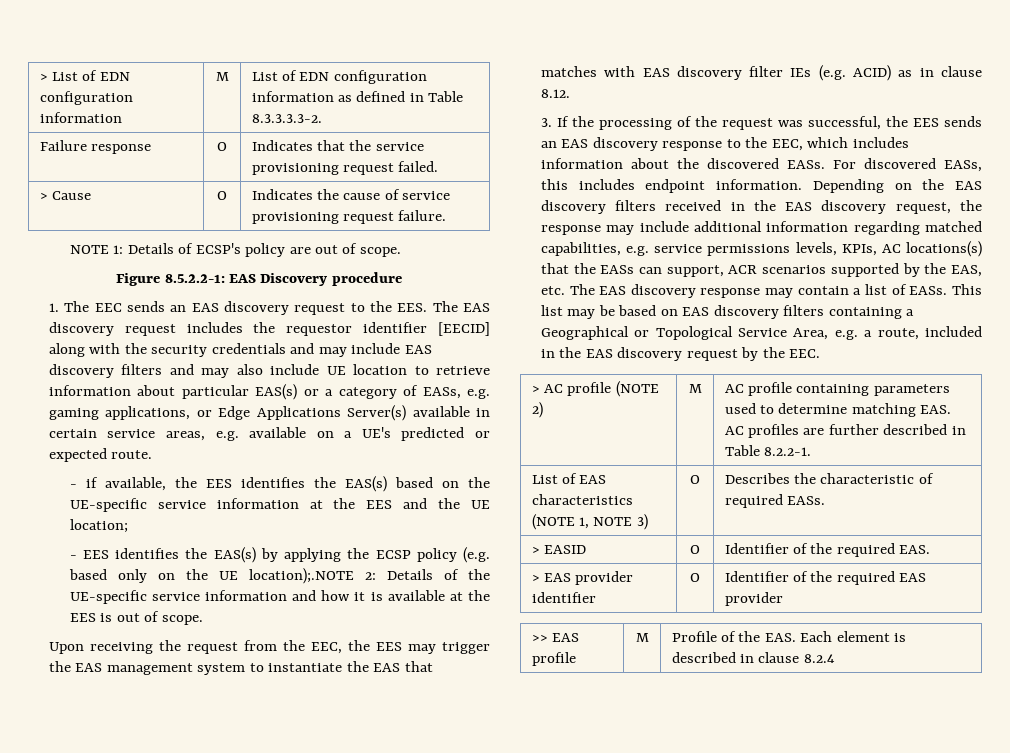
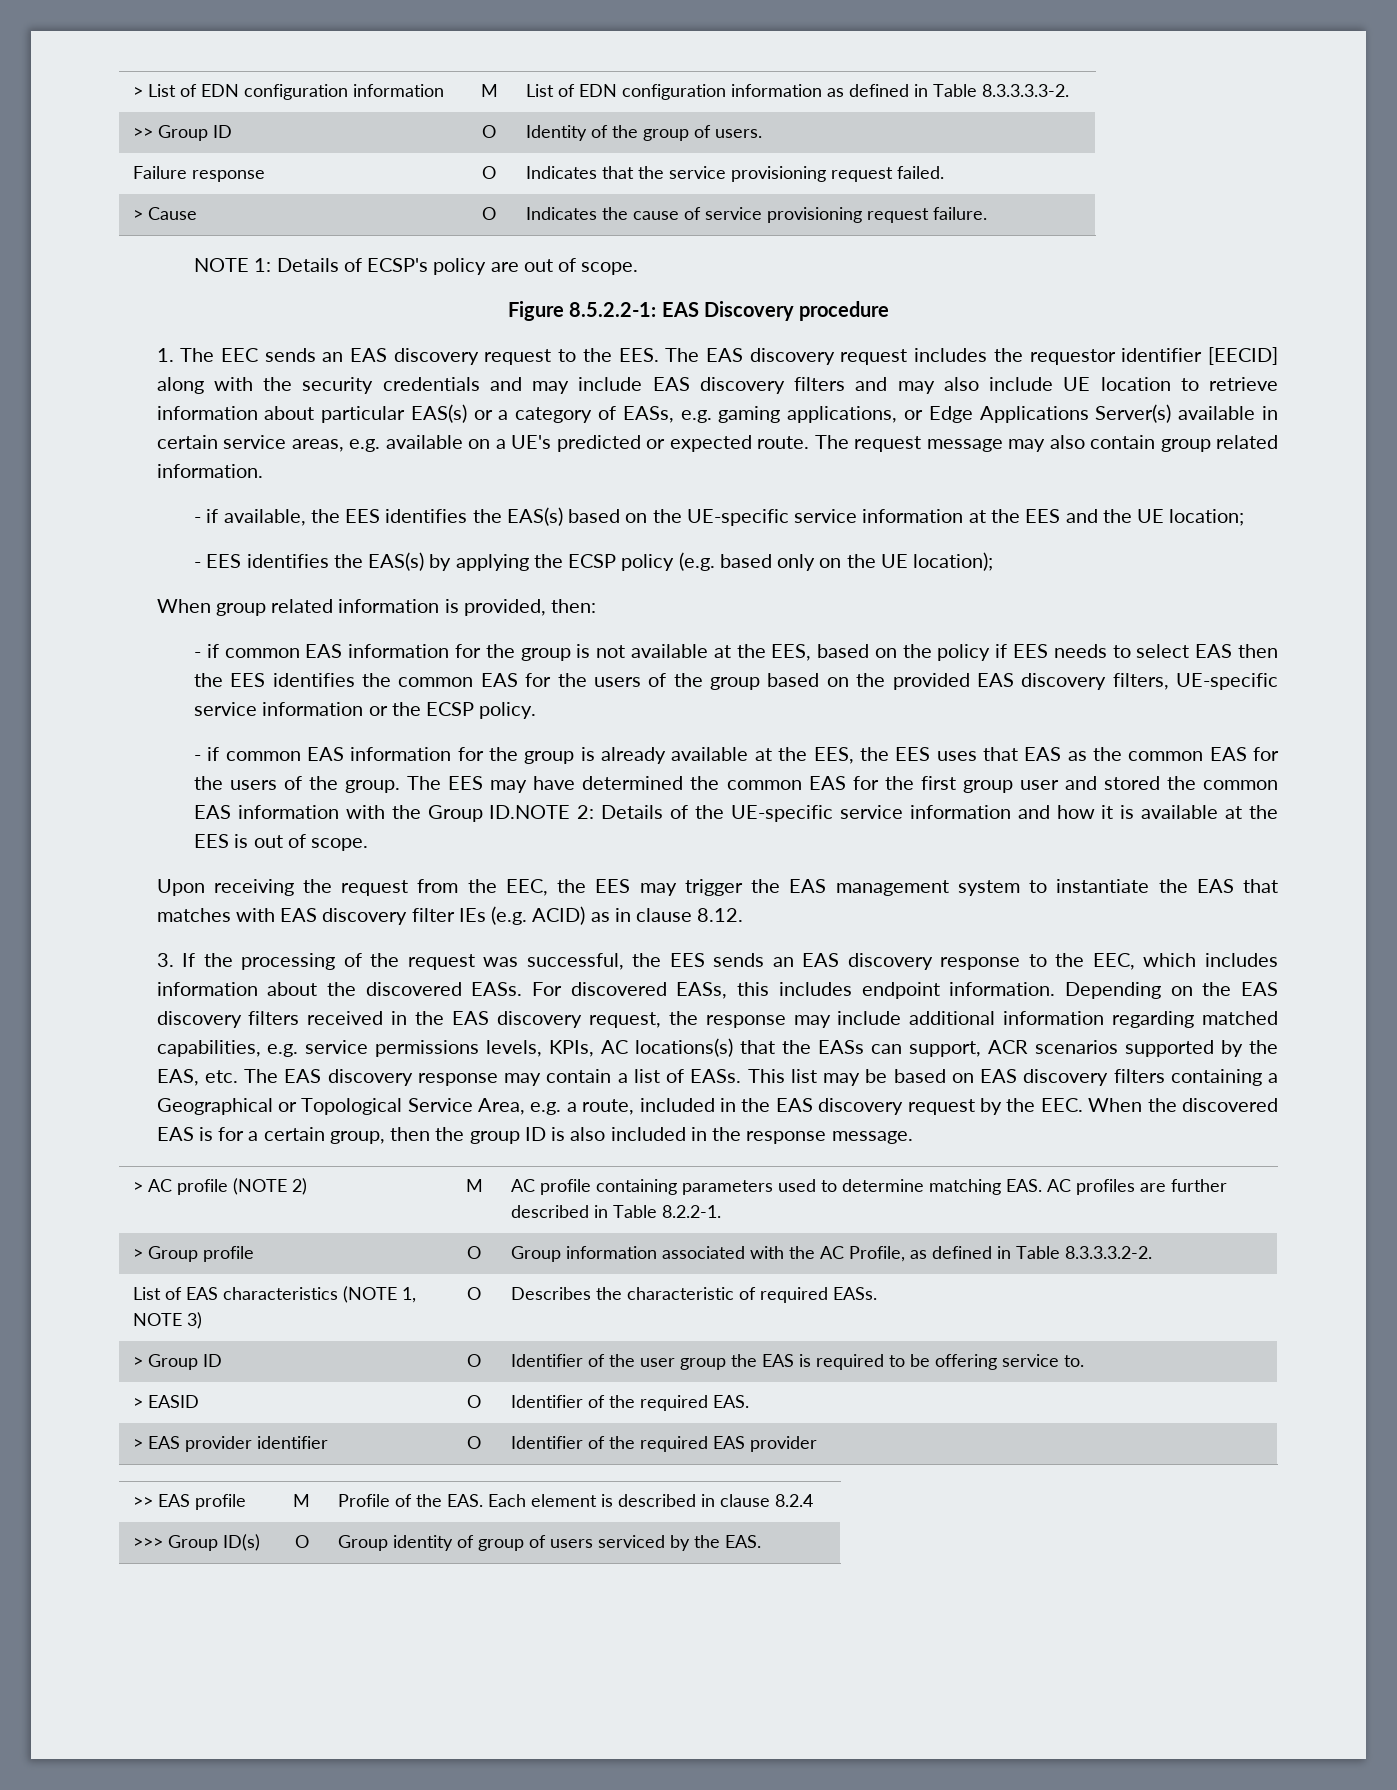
(322, 118) none -> [133,125,233,141] [482,125,496,138] [526,125,763,141] // >> Group ID | O | Identity of the group of users.
(153, 454) none -> [814,435,1279,452] [156,464,263,478] The request message may also contain group related information.
[248,568,354,584] location);.NOTE -> [913,552,994,571] [156,599,597,616] [194,644,1279,661] [194,673,1278,690] [194,702,537,719] [194,747,1280,764] [194,776,1278,793] [194,805,571,822] location); // When group related information is provided, then: // - if common EAS information for the group is not available at the EES, based on the policy if EES needs to select EAS then the EES identifies the common EAS for the users of the group based on the provided EAS discovery filters, UE-specific service information or the ECSP policy. // - if common EAS information for the group is already available at the EES, the EES uses that EAS as the common EAS for the users of the group. The EES may have determined the common EAS for the first group user and stored the common EAS information with the Group ID.NOTE
(821, 353) none -> [1088,1098,1278,1112] [156,1127,913,1144] When the discovered EAS is for a certain group, then the group ID is also included in the response message.
(811, 451) none -> [133,1246,255,1262] [467,1246,481,1259] [511,1246,1153,1262] // > Group profile | O | Group information associated with the AC Profile, as defined in Table 8.3.3.3.2-2.
(825, 500) none -> [133,1354,223,1370] [467,1354,481,1367] [511,1354,1085,1370] // > Group ID | O | Identifier of the user group the EAS is required to be offering service to.
(835, 658) none -> [133,1534,261,1551] [294,1535,309,1548] [338,1535,762,1551] // >>> Group ID(s) | O | Group identity of group of users serviced by the EAS.

